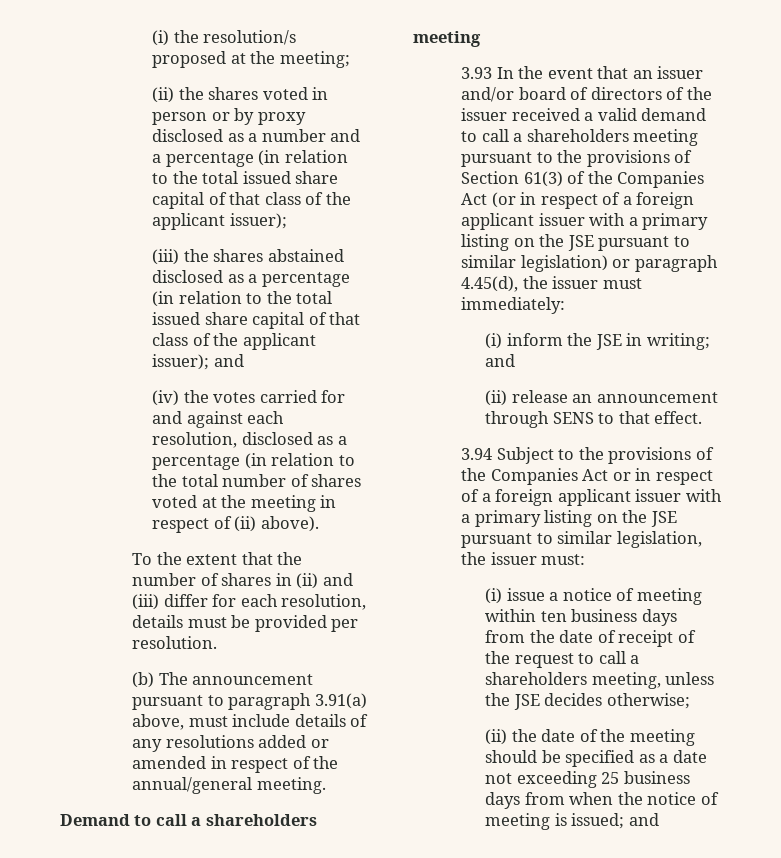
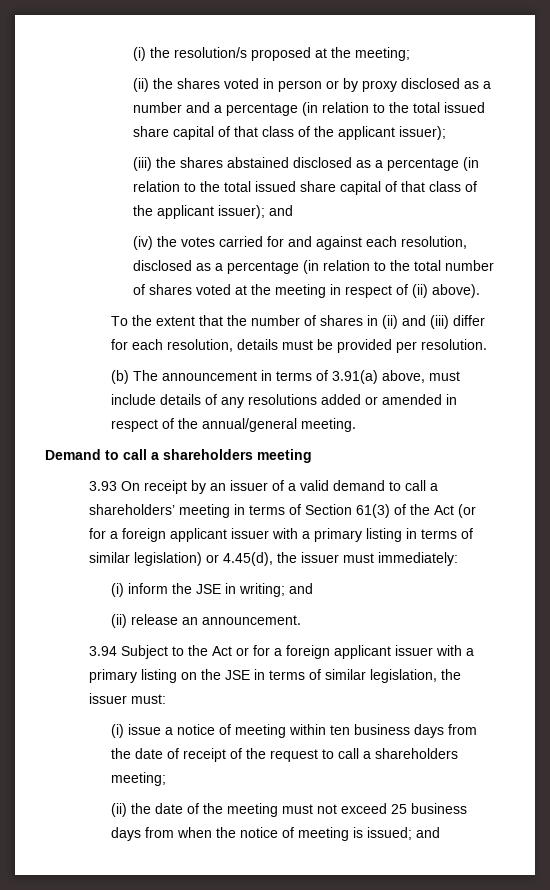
[132,693,312,710] pursuant to paragraph -> [260,370,328,381] in terms of
[496,66,703,79] [461,87,712,102] [461,108,580,121] In the event that an issuer and/or board of directors of the issuer received -> [120,480,284,494] On receipt by an issuer of
[526,129,699,146] [461,150,670,167] shareholders meeting pursuant to the provisions -> [88,504,285,518] shareholders’ meeting in terms
[617,171,705,188] Companies -> (430, 509) none
[520,192,694,209] [461,213,709,230] [461,234,690,251] in respect of a foreign applicant issuer with a primary listing on the JSE pursuant to -> [88,528,473,542] for a foreign applicant issuer with a primary listing in terms of
[634,255,718,272] paragraph -> (219, 558) none
[596,392,718,403] [485,411,703,428] [461,447,714,464] [461,468,713,485] [461,489,480,502] announcement through SENS to that effect. // 3.94 Subject to the provisions of the Companies Act or in respect of -> [201,615,301,625] [88,645,270,659] announcement. // 3.94 Subject to the Act or for
[461,533,553,548] pursuant to -> [253,669,321,680] in terms of
[591,672,715,689] [485,693,690,710] meeting, unless the JSE decides otherwise; -> [110,772,166,786] meeting;
[485,750,707,767] [485,771,597,788] should be specified as a date not exceeding -> [281,803,387,814] must not exceed

